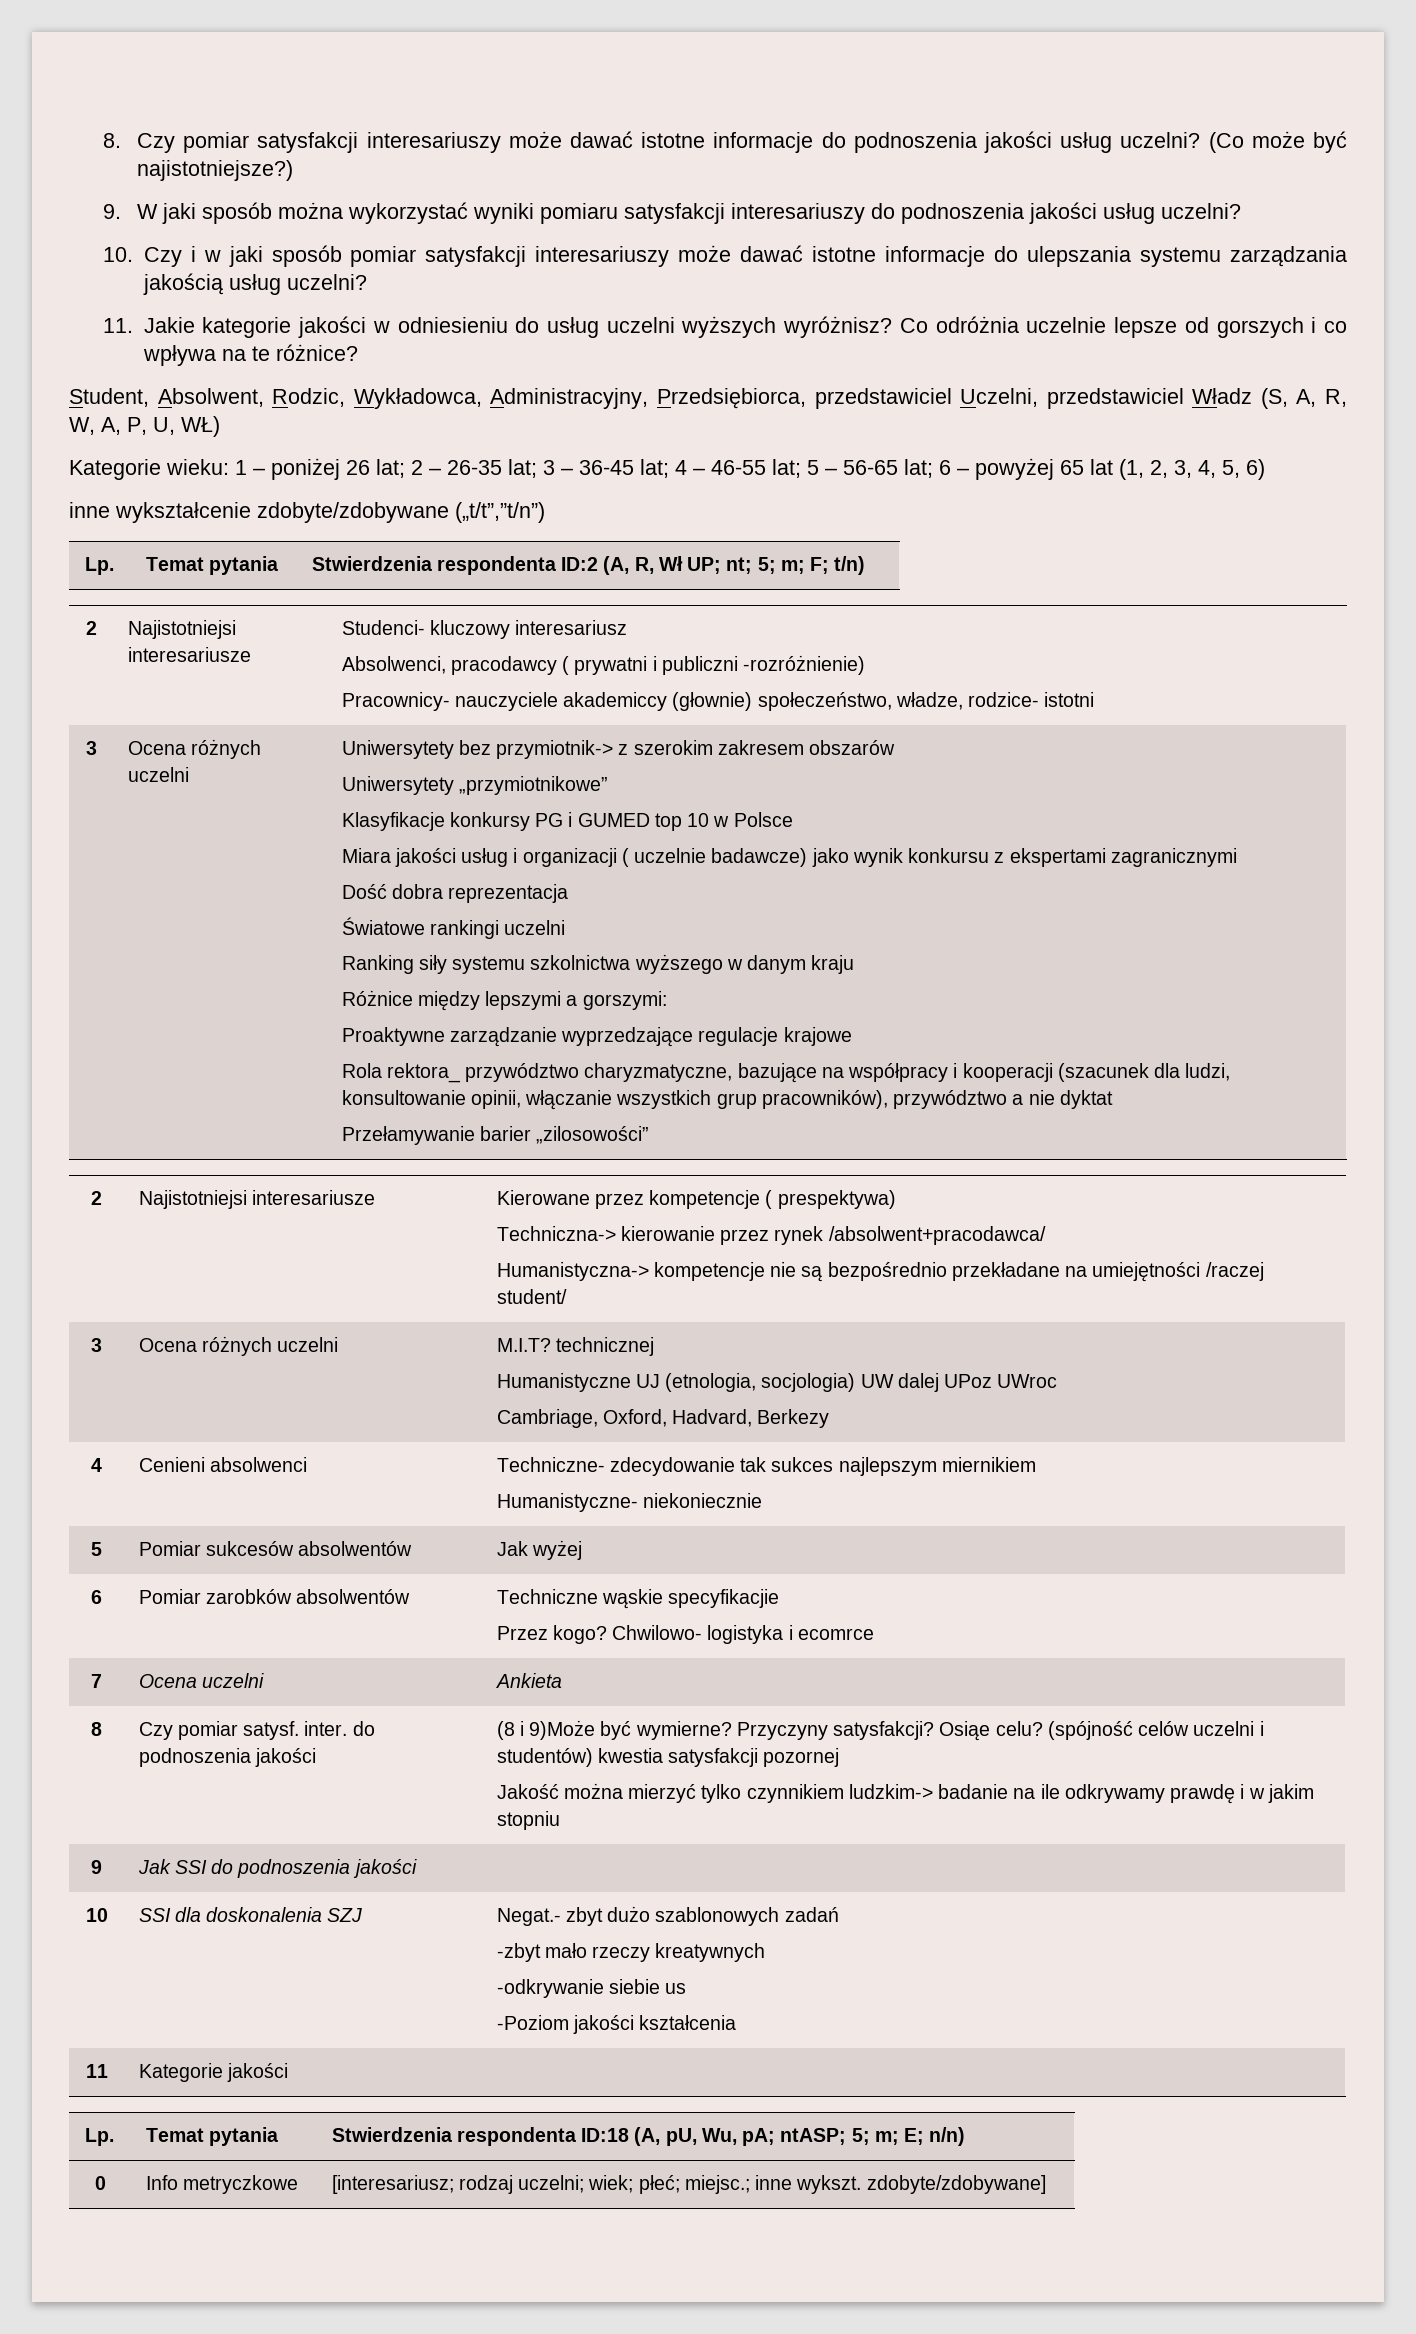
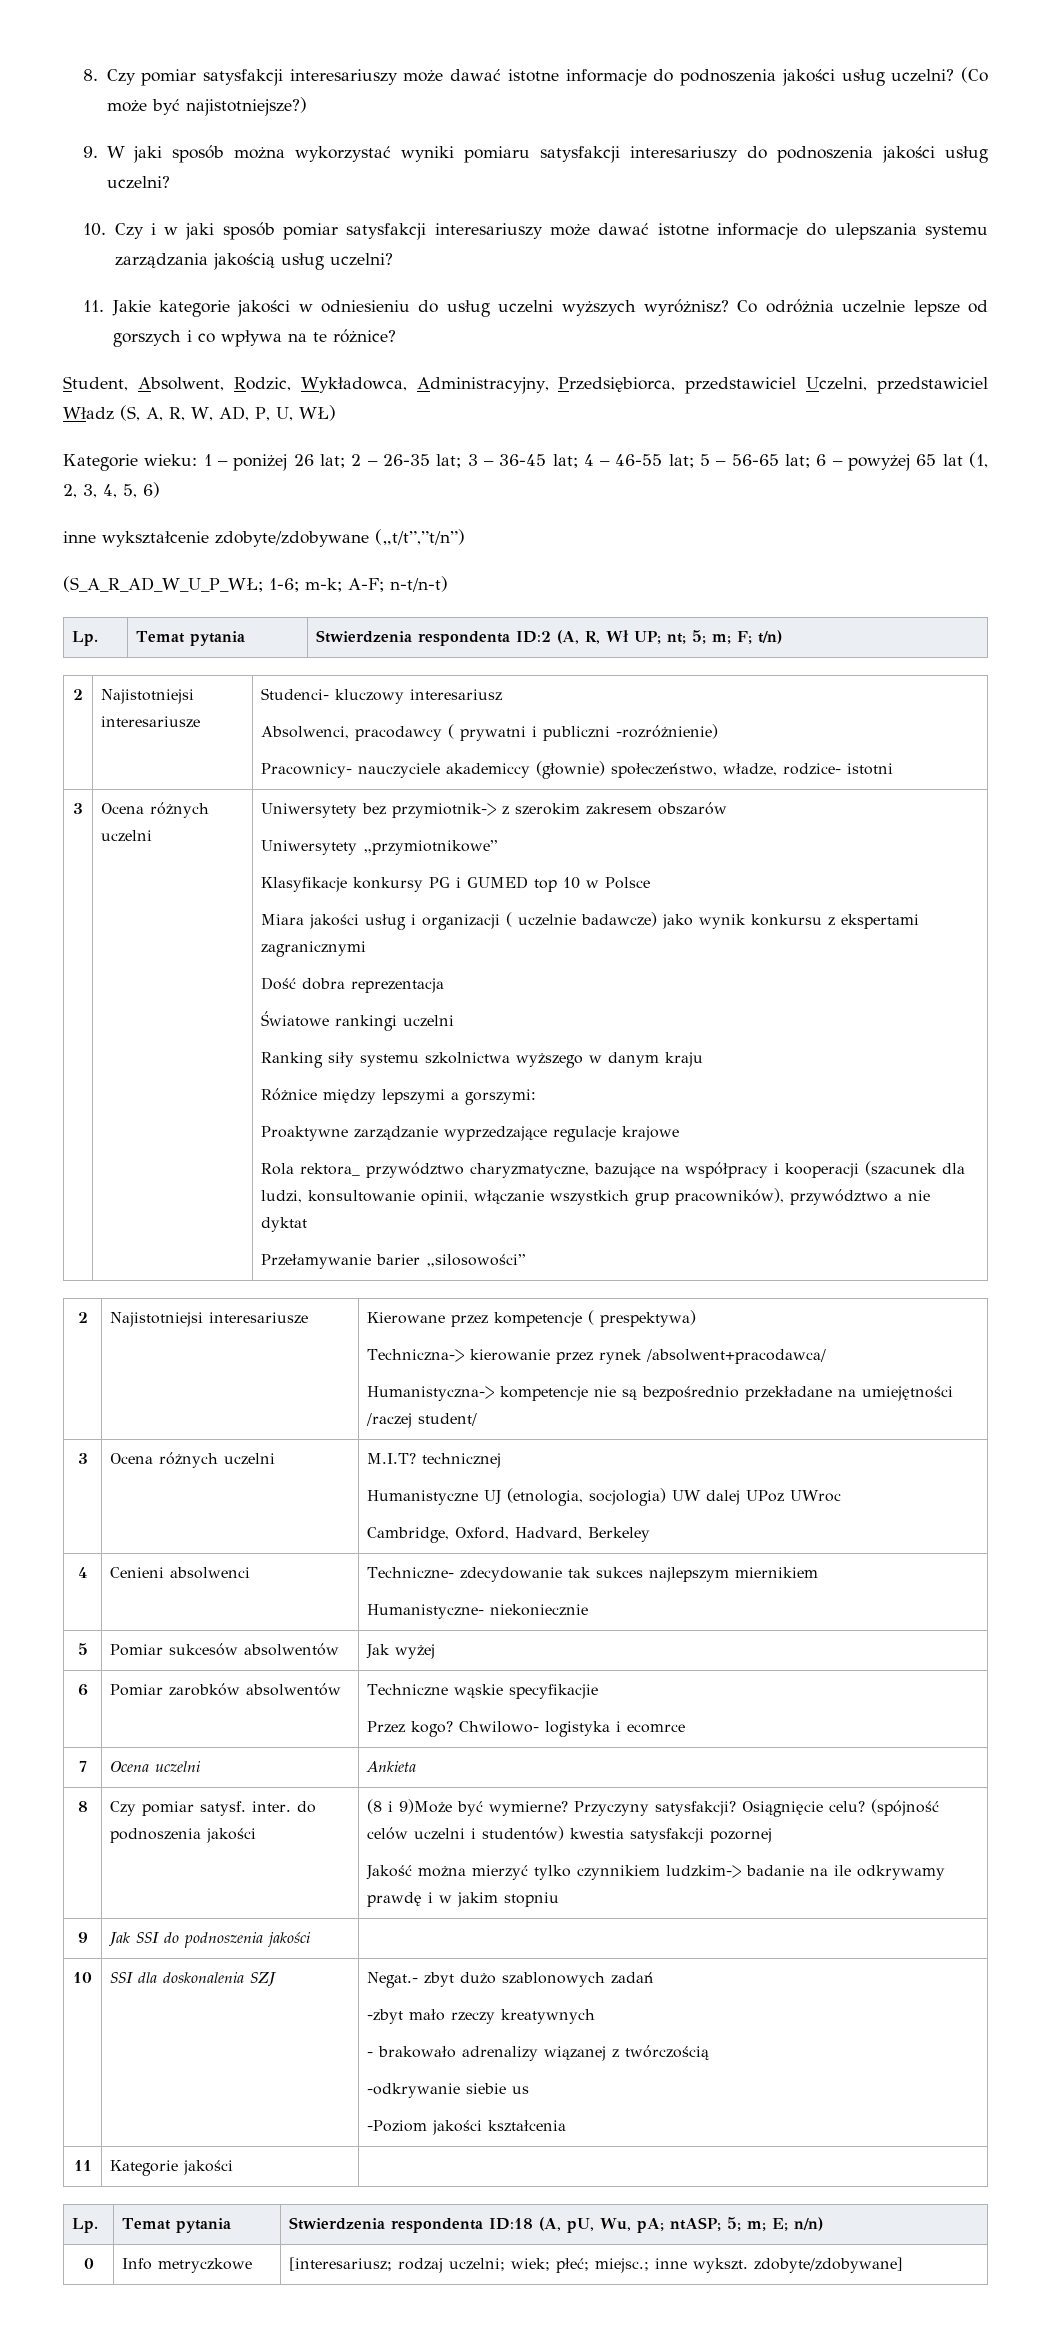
[101,417,121,435] A, -> [218,406,249,421] AD,
(545, 512) none -> [63,576,448,592] // (S_A_R_AD_W_U_P_WŁ; 1-6; m-k; A-F; n-t/n-t)
[536,1126,650,1144] „zilosowości” -> [426,1254,526,1267] „silosowości”
[496,1409,598,1428] Cambriage, -> [367,1527,450,1543] Cambridge,
[757,1409,830,1428] Berkezy -> [588,1527,651,1542] Berkeley
[939,1721,991,1741] Osiąe -> [742,1801,824,1817] Osiągnięcie
(766, 1952) none -> [367,2045,710,2061] // - brakowało adrenalizy wiązanej z twórczością

